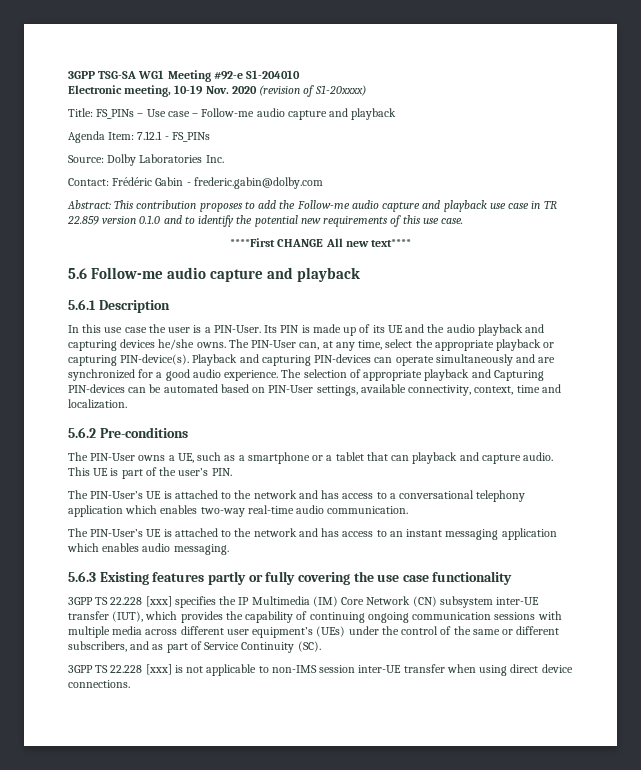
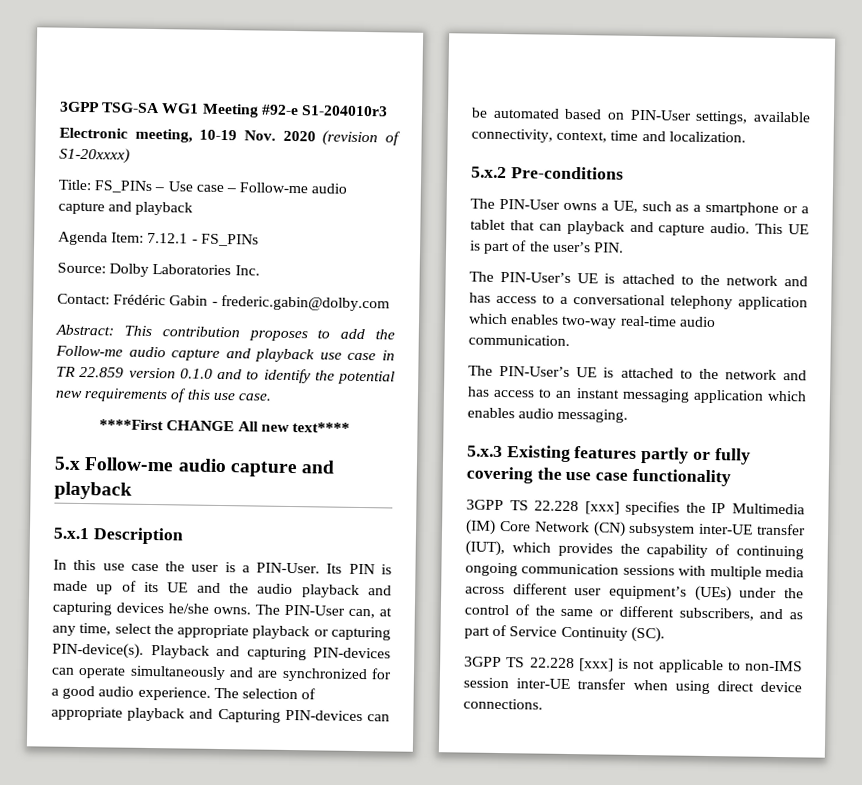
[246,70,301,79] S1-204010 -> [300,105,388,117] S1-204010r3
[68,267,361,282] [68,299,96,310] 5.6 Follow-me audio capture and playback // 5.6.1 -> [54,456,336,478] [54,481,132,500] [53,527,90,540] 5.x Follow-me audio capture and playback // 5.x.1
[68,427,96,438] 5.6.2 -> [471,166,507,179] 5.x.2
[68,571,96,582] 5.6.3 -> [467,445,503,458] 5.x.3

